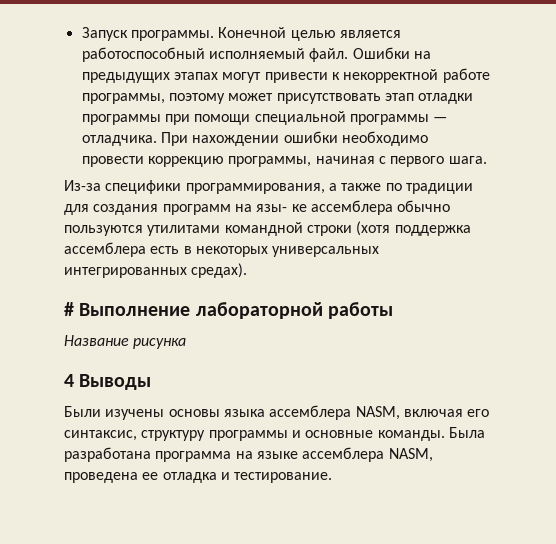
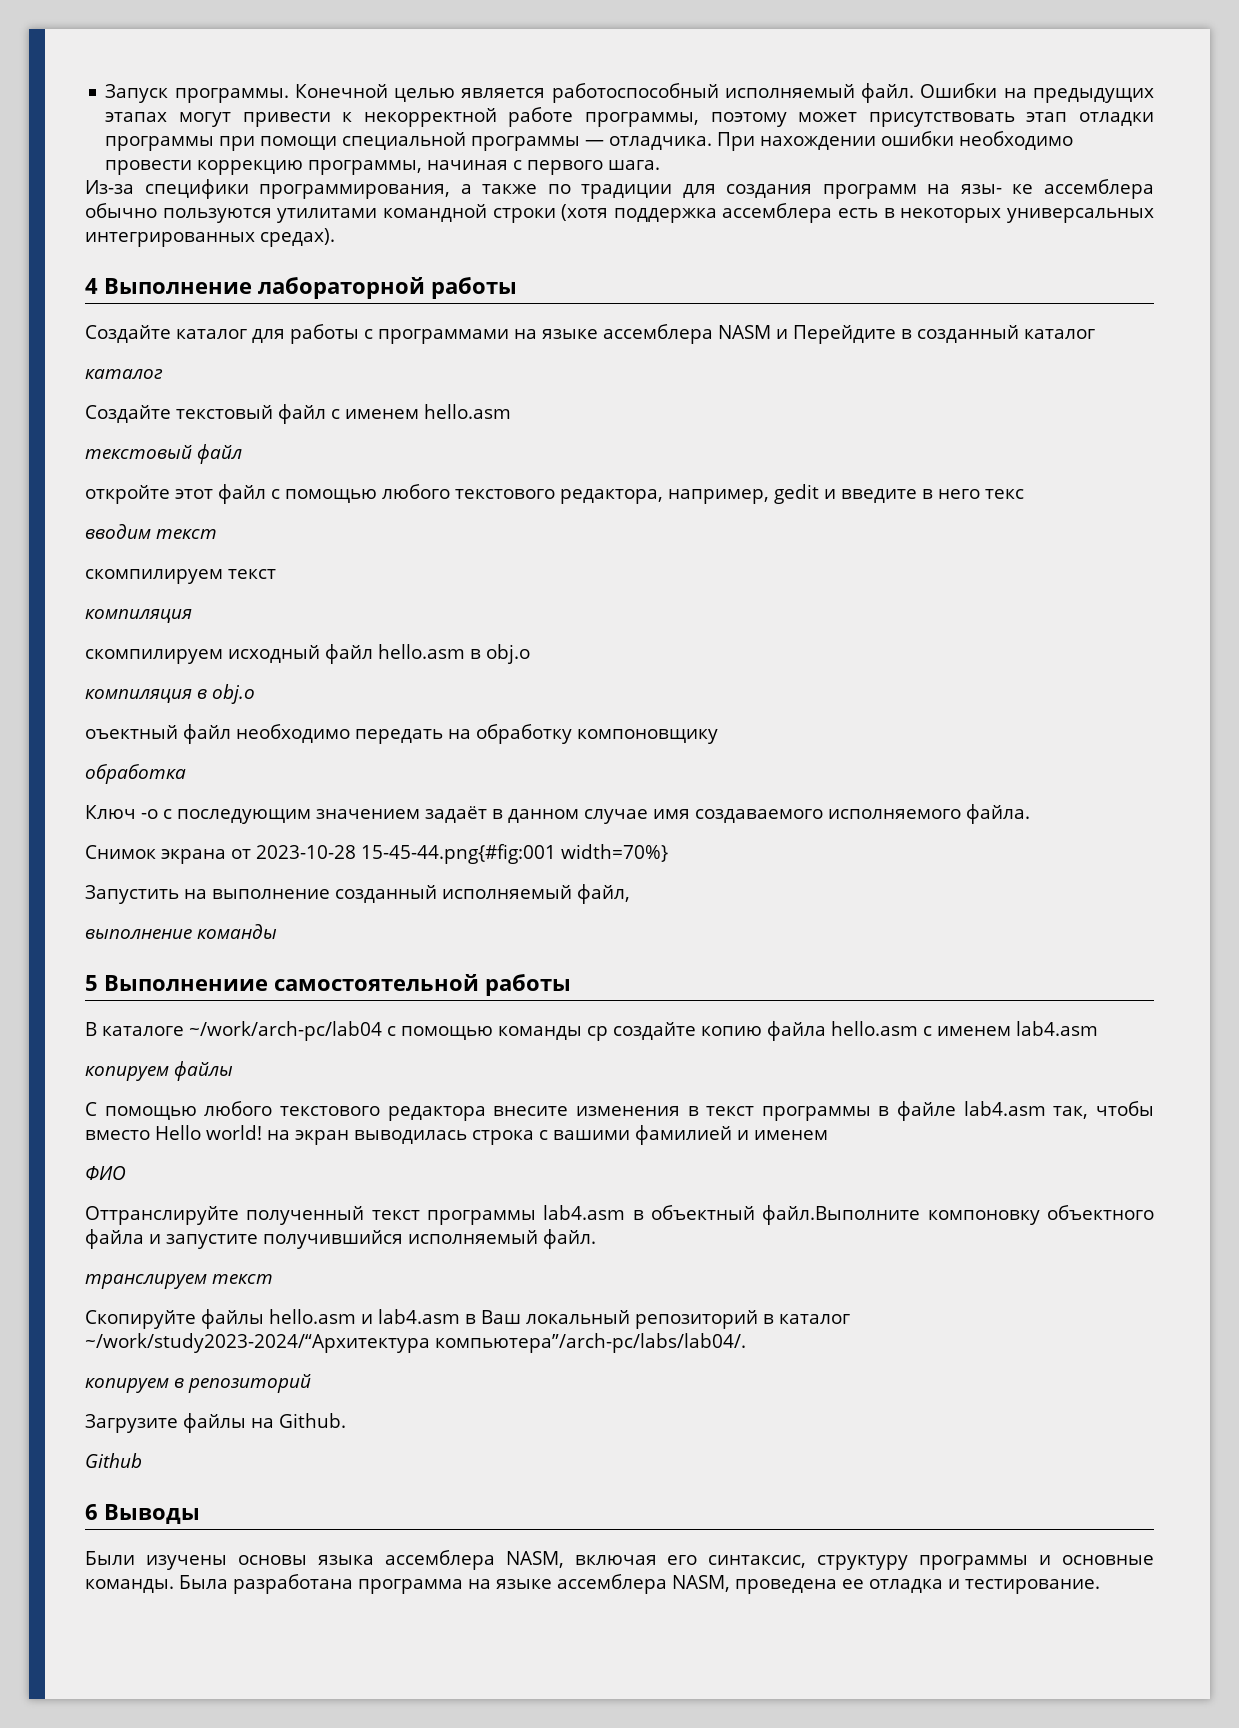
[64,302,74,316] # -> [85,278,98,294] 4
[64,335,187,349] [64,374,74,387] Название рисунка // 4 -> [85,324,1095,344] [85,369,163,379] [85,404,511,424] [85,444,242,464] [85,484,1024,504] [85,524,217,539] [85,569,276,584] [85,609,192,623] [85,644,530,664] [85,684,255,704] [85,724,718,744] [85,764,186,784] [85,804,1030,824] [85,844,668,864] [85,884,630,904] [85,924,277,939] [85,974,571,996] [85,1021,1098,1041] [85,1061,233,1081] [85,1101,1154,1121] [85,1125,828,1145] [85,1166,126,1180] [85,1205,1154,1225] [85,1229,596,1249] [85,1274,273,1289] [85,1309,850,1329] [85,1333,746,1353] [85,1374,311,1393] [85,1413,346,1433] [85,1453,142,1468] [85,1504,98,1520] Создайте каталог для работы с программами на языке ассемблера NASM и Перейдите в созданный каталог // каталог // Создайте текстовый файл с именем hello.asm // текстовый файл // откройте этот файл с помощью любого текстового редактора, например, gedit и введите в него текс // вводим текст // скомпилируем текст // компиляция // скомпилируем исходный файл hello.asm в obj.o // компиляция в obj.o // оъектный файл необходимо передать на обработку компоновщику // обработка // Ключ -o с последующим значением задаёт в данном случае имя создаваемого исполняемого файла. // Снимок экрана от 2023-10-28 15-45-44.png{#fig:001 width=70%} // Запустить на выполнение созданный исполняемый файл, // выполнение команды // 5 Выполнениие самостоятельной работы // В каталоге ~/work/arch-pc/lab04 с помощью команды cp создайте копию файла hello.asm с именем lab4.asm // копируем файлы // С помощью любого текстового редактора внесите изменения в текст программы в файле lab4.asm так, чтобы вместо Hello world! на экран выводилась строка с вашими фамилией и именем // ФИО // Оттранслируйте полученный текст программы lab4.asm в объектный файл.Выполните компоновку объектного файла и запустите получившийся исполняемый файл. // транслируем текст // Скопируйте файлы hello.asm и lab4.asm в Ваш локальный репозиторий в каталог ~/work/study2023-2024/“Архитектура компьютера”/arch-pc/labs/lab04/. // копируем в репозиторий // Загрузите файлы на Github. // Github // 6

